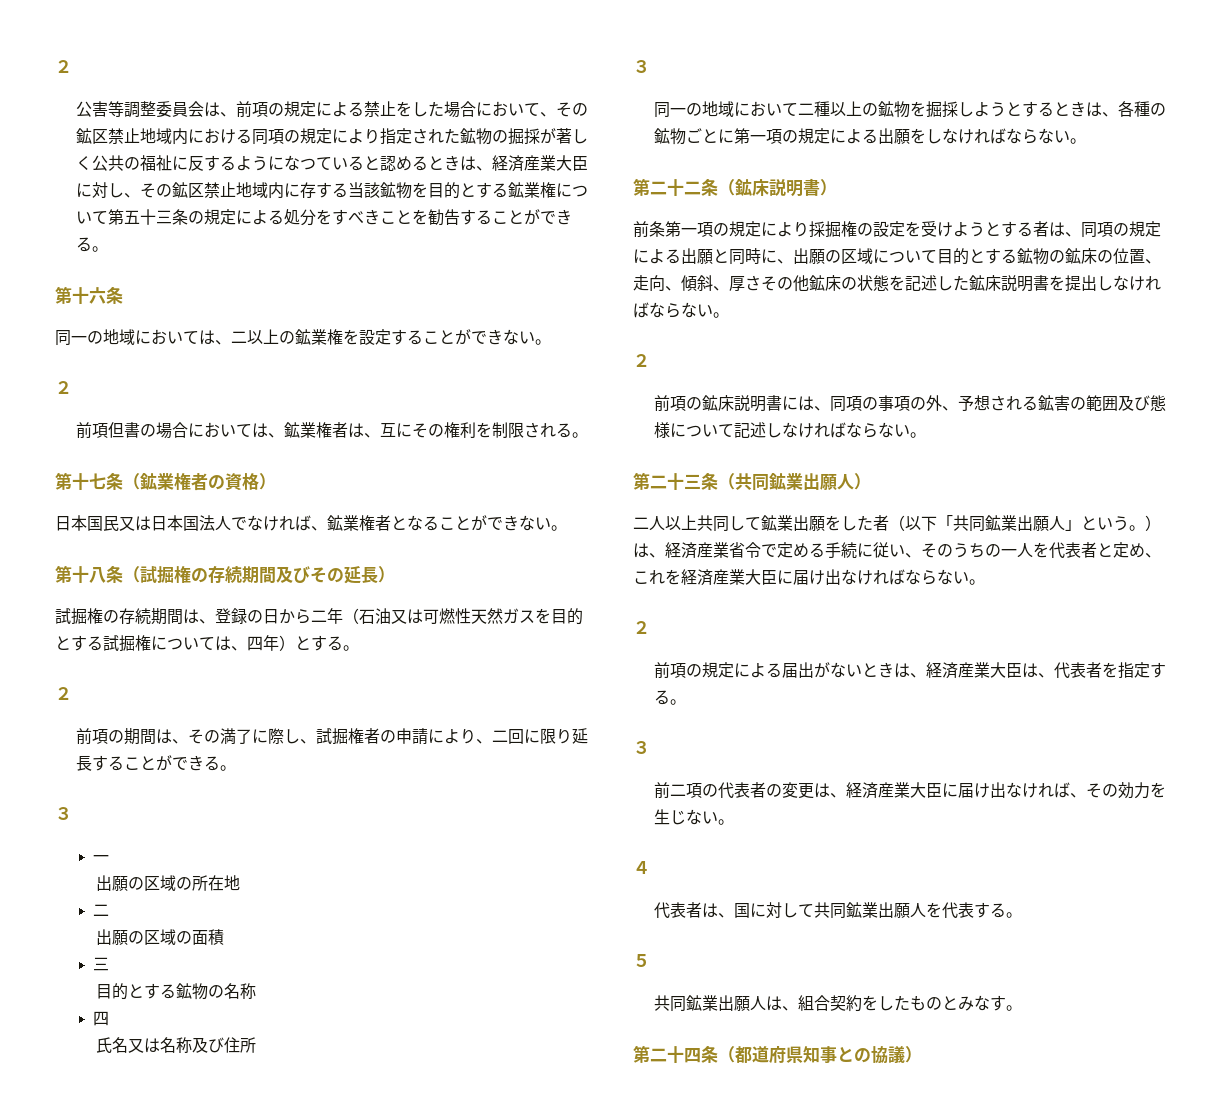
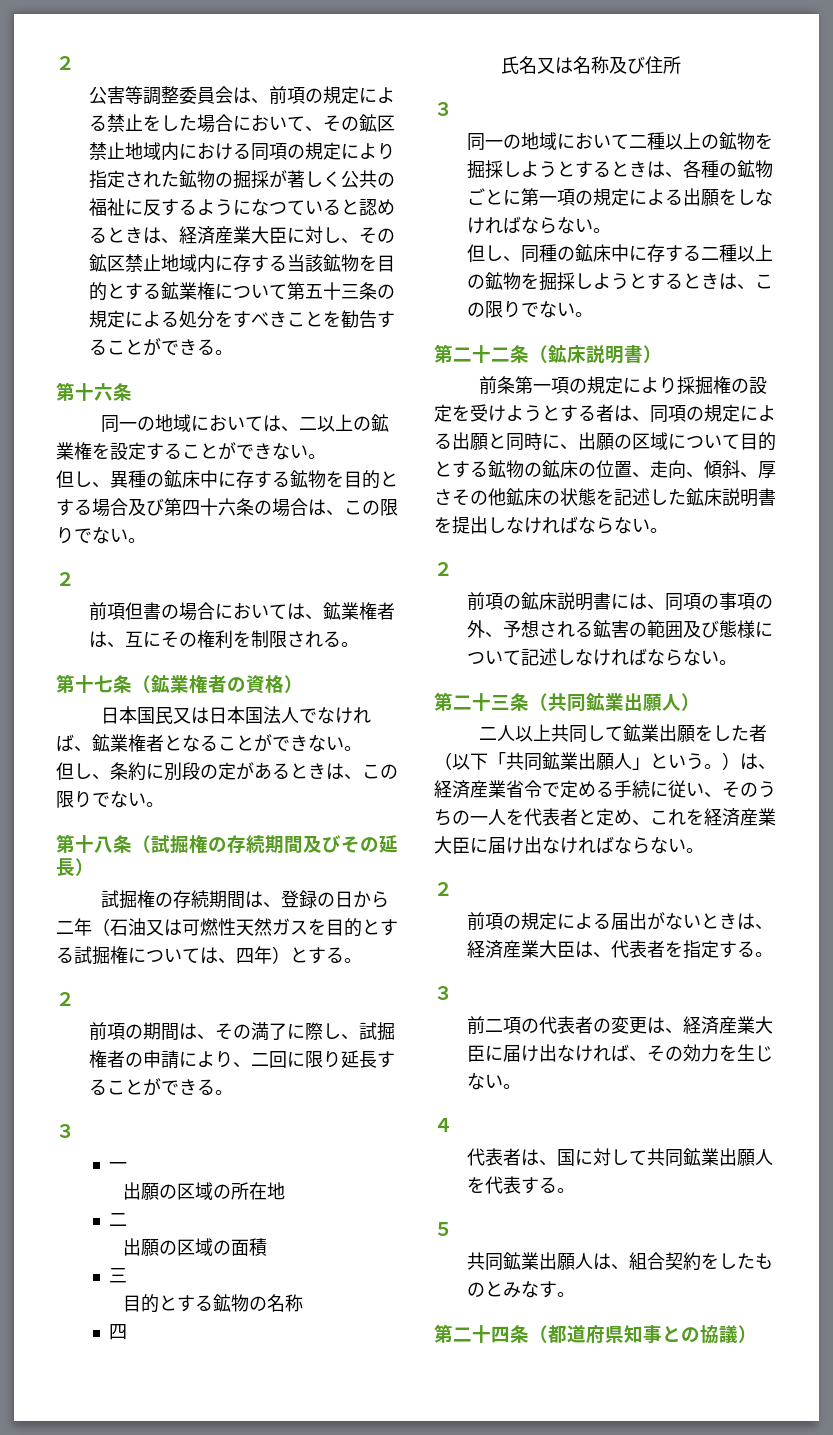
(551, 342) none -> [56,470,398,489] [56,498,398,517] [56,527,146,544] // 但し、異種の鉱床中に存する鉱物を目的とする場合及び第四十六条の場合は、この限りでない。
(567, 528) none -> [56,762,398,781] [56,790,164,808] // 但し、条約に別段の定があるときは、この限りでない。
(1086, 141) none -> [467,244,774,263] [467,272,774,291] [467,300,594,318] // 但し、同種の鉱床中に存する二種以上の鉱物を掘採しようとするときは、この限りでない。

